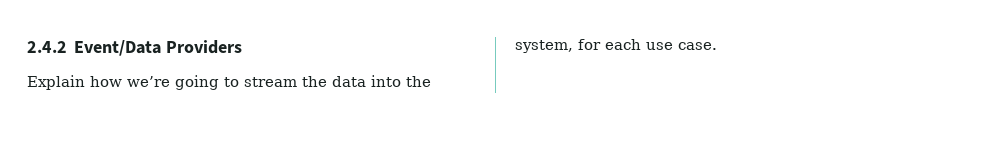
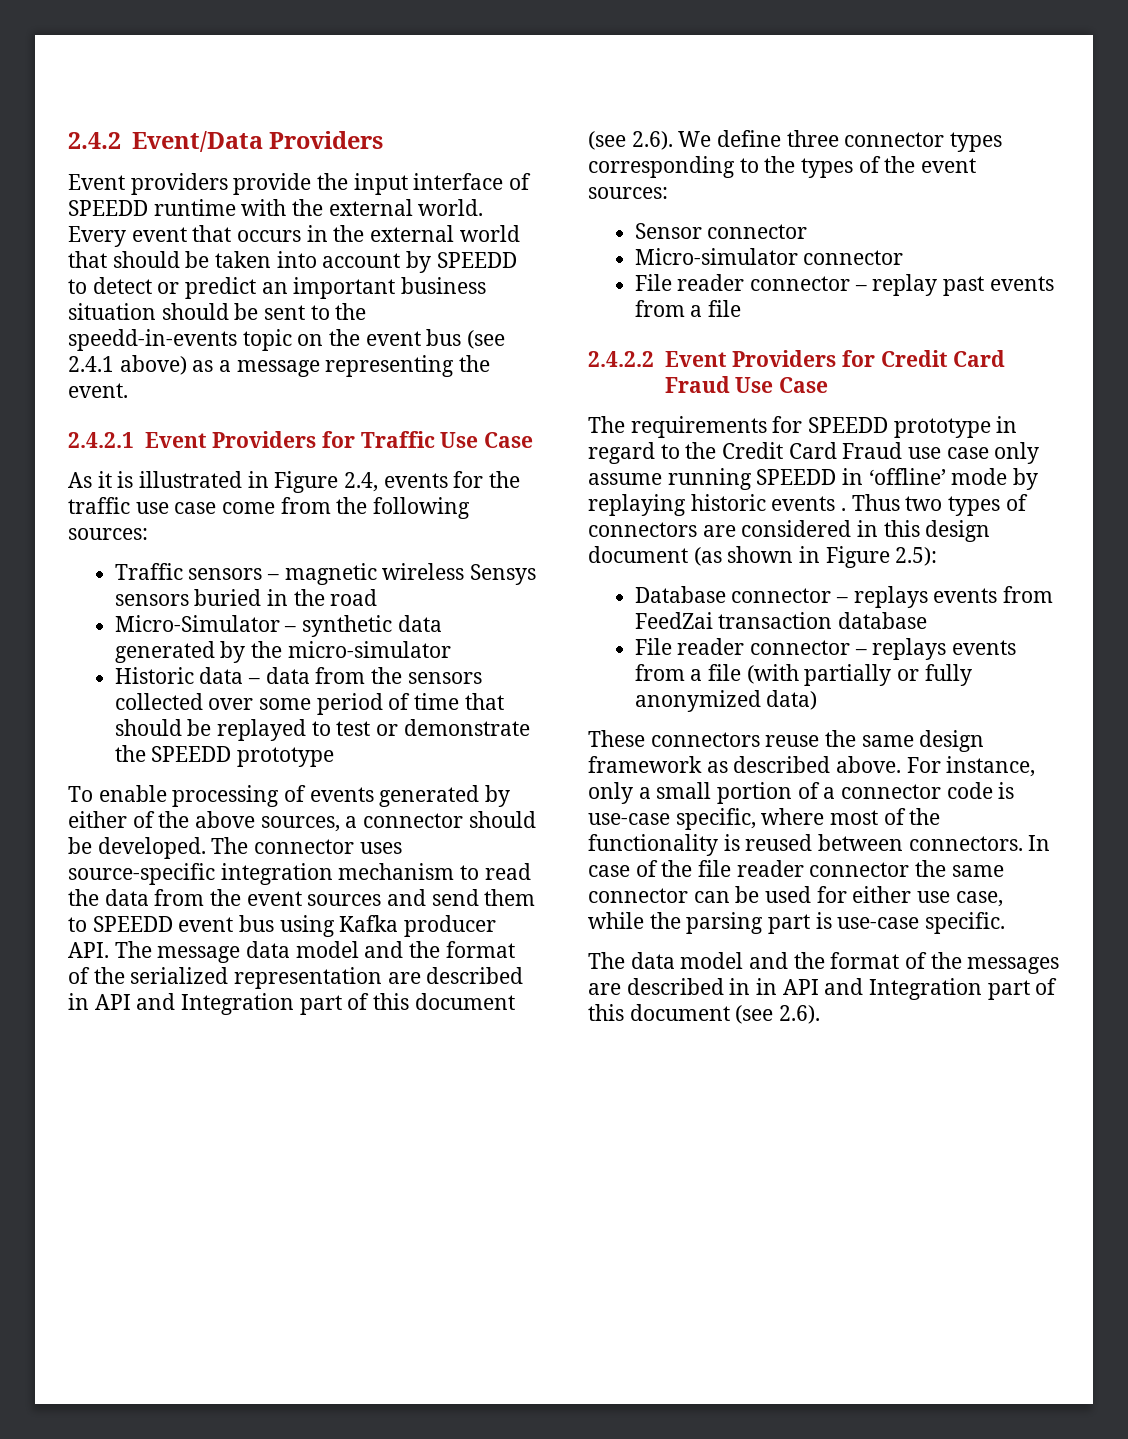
[27,75,431,90] [515,39,717,53] Explain how we’re going to stream the data into the system, for each use case. -> [68,173,532,195] [68,199,484,216] [68,225,520,247] [68,251,517,273] [68,277,487,299] [68,303,367,320] [68,329,506,351] [68,355,491,377] [68,383,128,398] [68,431,533,448] [68,471,521,493] [68,497,471,519] [68,528,148,540] [114,563,537,585] [114,589,378,606] [114,615,442,637] [114,641,451,663] [114,667,482,684] [114,693,504,715] [114,719,530,741] [114,745,335,767] [68,785,511,807] [68,811,536,832] [68,837,402,859] [68,863,531,885] [68,889,536,906] [68,915,497,937] [68,941,515,963] [68,967,524,989] [68,993,515,1015] [588,130,1003,152] [588,156,977,178] [588,187,668,199] [634,223,808,239] [634,248,904,265] [634,274,1054,296] [634,300,742,317] [588,350,1006,367] [664,376,828,393] [588,416,1018,438] [588,442,1040,464] [588,468,1039,490] [588,494,1028,516] [588,520,991,542] [588,546,938,568] [634,586,1054,608] [634,612,928,629] [634,638,1017,660] [634,664,972,686] [634,690,818,712] [588,730,985,752] [588,756,1036,777] [588,782,1015,804] [588,808,941,830] [588,834,1051,856] [588,860,1004,877] [588,886,1003,907] [588,912,1006,934] [588,952,1060,974] [588,978,1058,1000] [588,1004,821,1024] Event providers provide the input interface of SPEEDD runtime with the external world. Every event that occurs in the external world that should be taken into account by SPEEDD to detect or predict an important business situation should be sent to the speedd-in-events topic on the event bus (see 2.4.1 above) as a message representing the event. // 2.4.2.1 Event Providers for Traffic Use Case // As it is illustrated in Figure 2.4, events for the traffic use case come from the following sources: // Traffic sensors – magnetic wireless Sensys sensors buried in the road // Micro-Simulator – synthetic data generated by the micro-simulator // Historic data – data from the sensors collected over some period of time that should be replayed to test or demonstrate the SPEEDD prototype // To enable processing of events generated by either of the above sources, a connector should be developed. The connector uses source-specific integration mechanism to read the data from the event sources and send them to SPEEDD event bus using Kafka producer API. The message data model and the format of the serialized representation are described in API and Integration part of this document (see 2.6). We define three connector types corresponding to the types of the event sources: // Sensor connector // Micro-simulator connector // File reader connector – replay past events from a file // 2.4.2.2 Event Providers for Credit Card Fraud Use Case // The requirements for SPEEDD prototype in regard to the Credit Card Fraud use case only assume running SPEEDD in ‘offline’ mode by replaying historic events . Thus two types of connectors are considered in this design document (as shown in Figure 2.5): // Database connector – replays events from FeedZai transaction database // File reader connector – replays events from a file (with partially or fully anonymized data) // These connectors reuse the same design framework as described above. For instance, only a small portion of a connector code is use-case specific, where most of the functionality is reused between connectors. In case of the file reader connector the same connector can be used for either use case, while the parsing part is use-case specific. // The data model and the format of the messages are described in in API and Integration part of this document (see 2.6).

